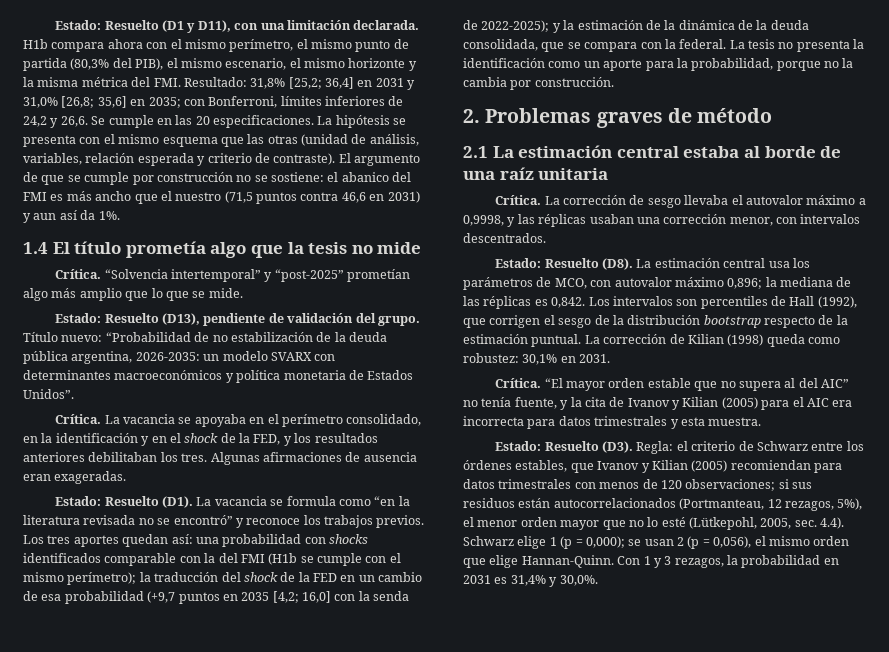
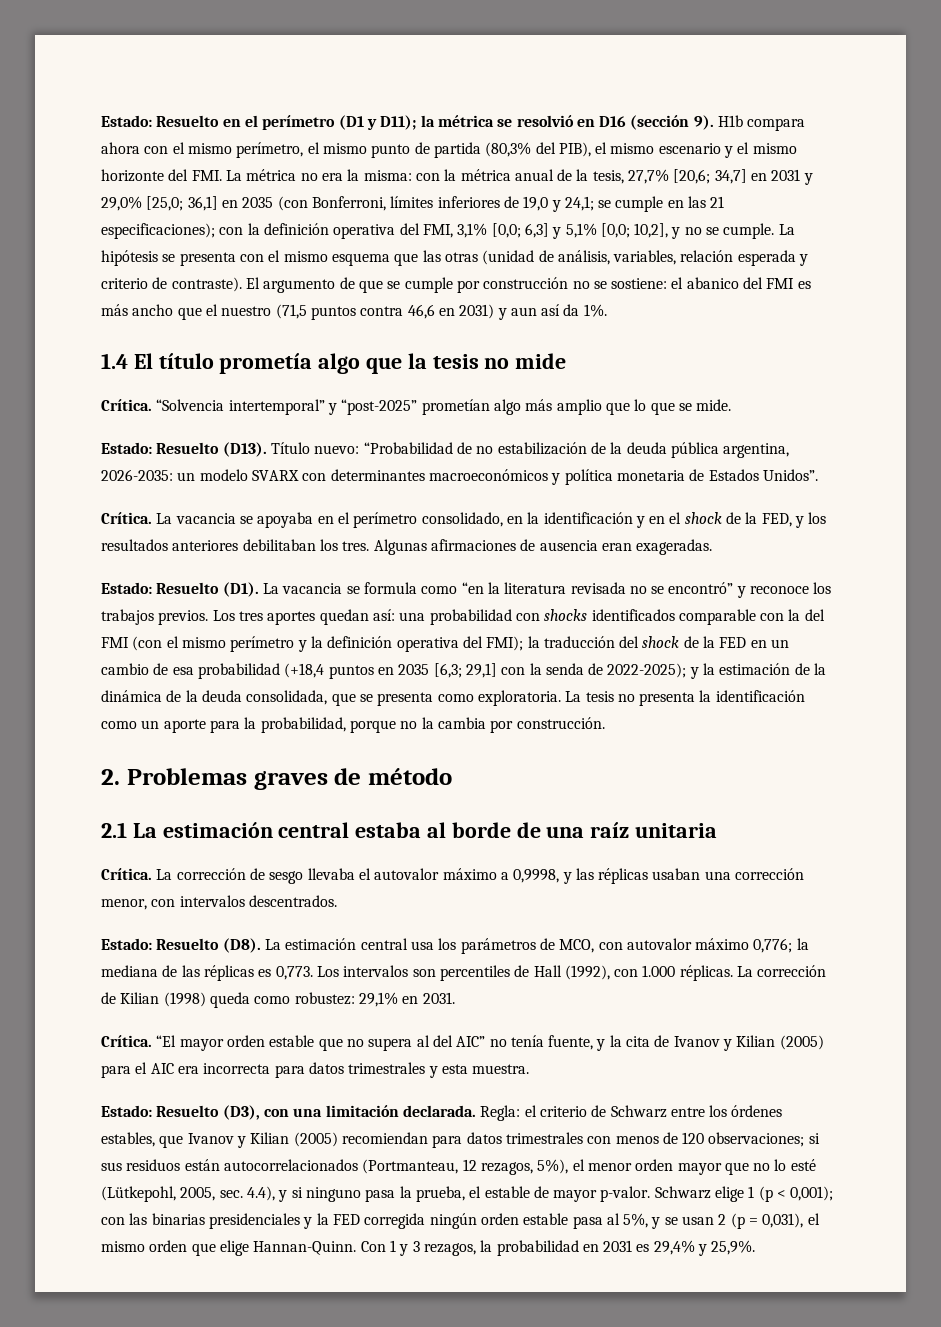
[55,20,420,33] Estado: Resuelto (D1 y D11), con una limitación declarada. -> [101,115,714,130] Estado: Resuelto en el perímetro (D1 y D11); la métrica se resolvió en D16 (sección 9).
[225,58,287,70] escenario, -> [658,143,734,158] escenario y
[408,61,417,71] [23,77,416,90] [23,96,404,108] [23,115,314,128] y la misma métrica del FMI. Resultado: 31,8% [25,2; 36,4] en 2031 y 31,0% [26,8; 35,6] en 2035; con Bonferroni, límites inferiores de 24,2 y 26,6. Se cumple en las 20 especificaciones. -> [168,169,813,185] [101,196,725,212] [101,223,775,239] del FMI. La métrica no era la misma: con la métrica anual de la tesis, 27,7% [20,6; 34,7] en 2031 y 29,0% [25,0; 36,1] en 2035 (con Bonferroni, límites inferiores de 19,0 y 24,1; se cumple en las 21 especificaciones); con la definición operativa del FMI, 3,1% [0,0; 6,3] y 5,1% [0,0; 10,2], y no se cumple.
[162,313,420,326] (D13), pendiente de validación del grupo. -> [222,442,267,457] (D13).
[268,553,401,566] [23,572,137,585] (H1b se cumple con el mismo perímetro); -> [132,636,524,652] (con el mismo perímetro y la definición operativa del FMI);
[147,591,176,603] (+9,7 -> [284,663,325,678] (+18,4
[272,591,331,603] [4,2; 16,0] -> [433,663,497,678] [6,3; 29,1]
[584,39,727,52] compara con la federal. -> [377,690,561,706] presenta como exploratoria.
[727,278,763,289] 0,896; -> [753,938,793,953] 0,776;
[551,297,586,308] 0,842. -> [275,966,313,980] 0,773.
[463,315,848,328] [463,334,582,347] que corrigen el sesgo de la distribución bootstrap respecto de la estimación puntual. -> [614,965,733,981] con 1.000 réplicas.
[522,354,558,365] 30,1% -> [358,992,398,1007] 29,1%
[602,441,634,453] (D3). -> [222,1105,476,1120] (D3), con una limitación declarada.
[820,517,845,529] [463,536,625,549] 4.4). Schwarz elige 1 (p = 0,000); -> [246,1186,834,1202] [101,1213,661,1229] 4.4), y si ninguno pasa la prueba, el estable de mayor p-valor. Schwarz elige 1 (p < 0,001); con las binarias presidenciales y la FED corregida ningún orden estable pasa al 5%, y
[713,536,752,548] 0,056), -> [762,1213,804,1228] 0,031),
[510,575,598,587] 31,4% y 30,0%. -> [653,1240,756,1256] 29,4% y 25,9%.

